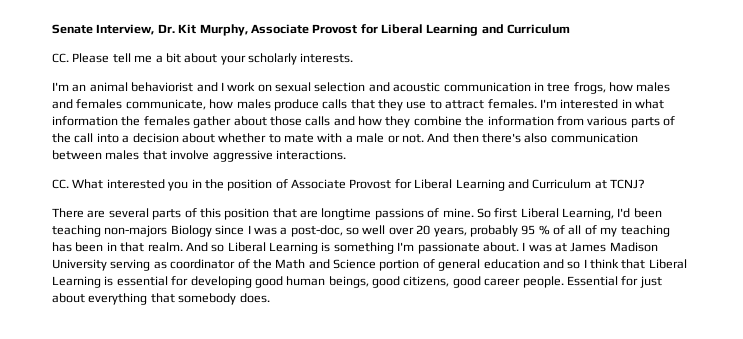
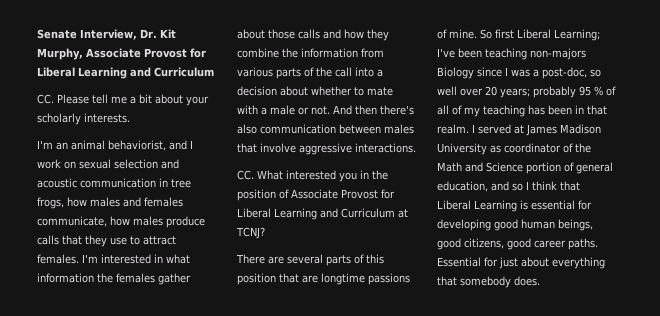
[131,82,194,92] behaviorist -> [108,140,166,151] behaviorist,
[562,208,631,220] Learning, I'd -> [554,29,600,41] [437,48,455,58] Learning; I've
[433,227,467,237] years, -> [500,88,530,98] years;
[185,242,552,254] And so Liberal Learning is something I'm passionate about. I was -> [472,124,511,134] I served
[110,259,151,271] serving -> (487, 149) none
[483,259,540,269] education -> [437,181,488,192] education,
[522,276,564,288] people. -> [568,238,598,250] paths.

